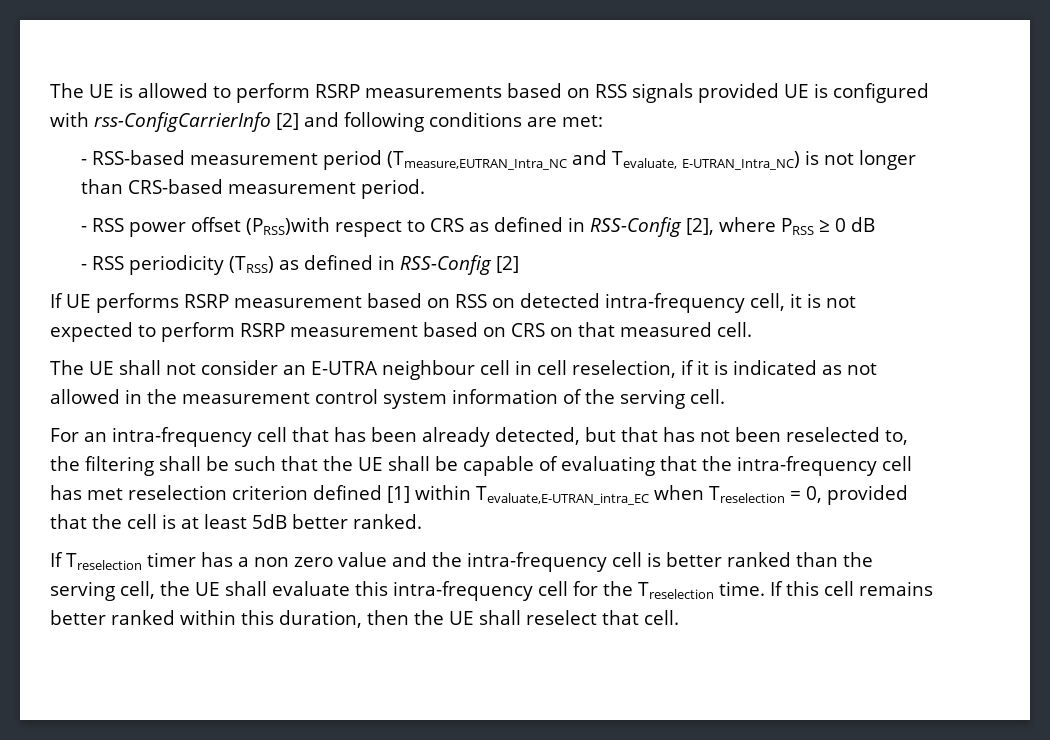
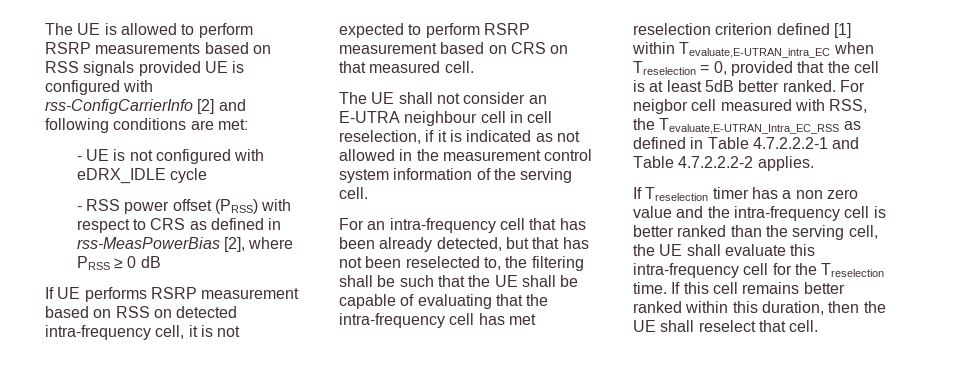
[92,150,917,170] [81,179,426,199] RSS-based measurement period (Tmeasure,EUTRAN_Intra_NC and Tevaluate, E-UTRAN_Intra_NC) is not longer than CRS-based measurement period. -> [86,149,265,164] [76,168,208,184] UE is not configured with eDRX_IDLE cycle
[246,217,331,235] (PRSS)with -> [215,199,292,214] (PRSS) with
[590,217,683,237] RSS-Config -> [76,237,220,249] rss-MeasPowerBias
[81,255,520,275] // - RSS periodicity (TRSS) as defined in RSS-Config [2] -> (161, 262) none
(422, 521) none -> [839,80,865,92] [633,99,868,114] [633,118,861,134] [633,137,860,149] [633,156,814,171] For neigbor cell measured with RSS, the Tevaluate,E-UTRAN_Intra_EC_RSS as defined in Table 4.7.2.2.2-1 and Table 4.7.2.2.2-2 applies.

